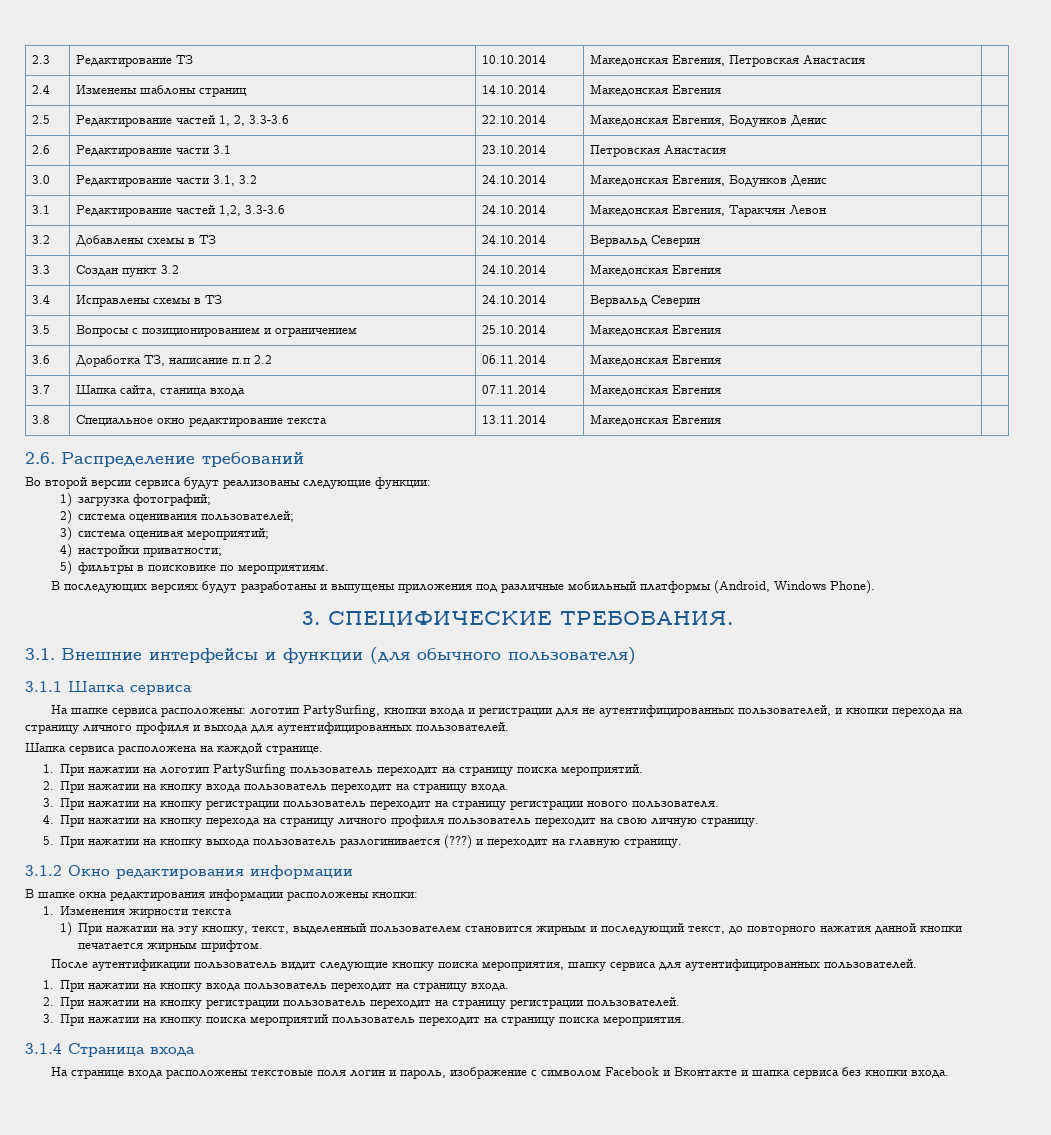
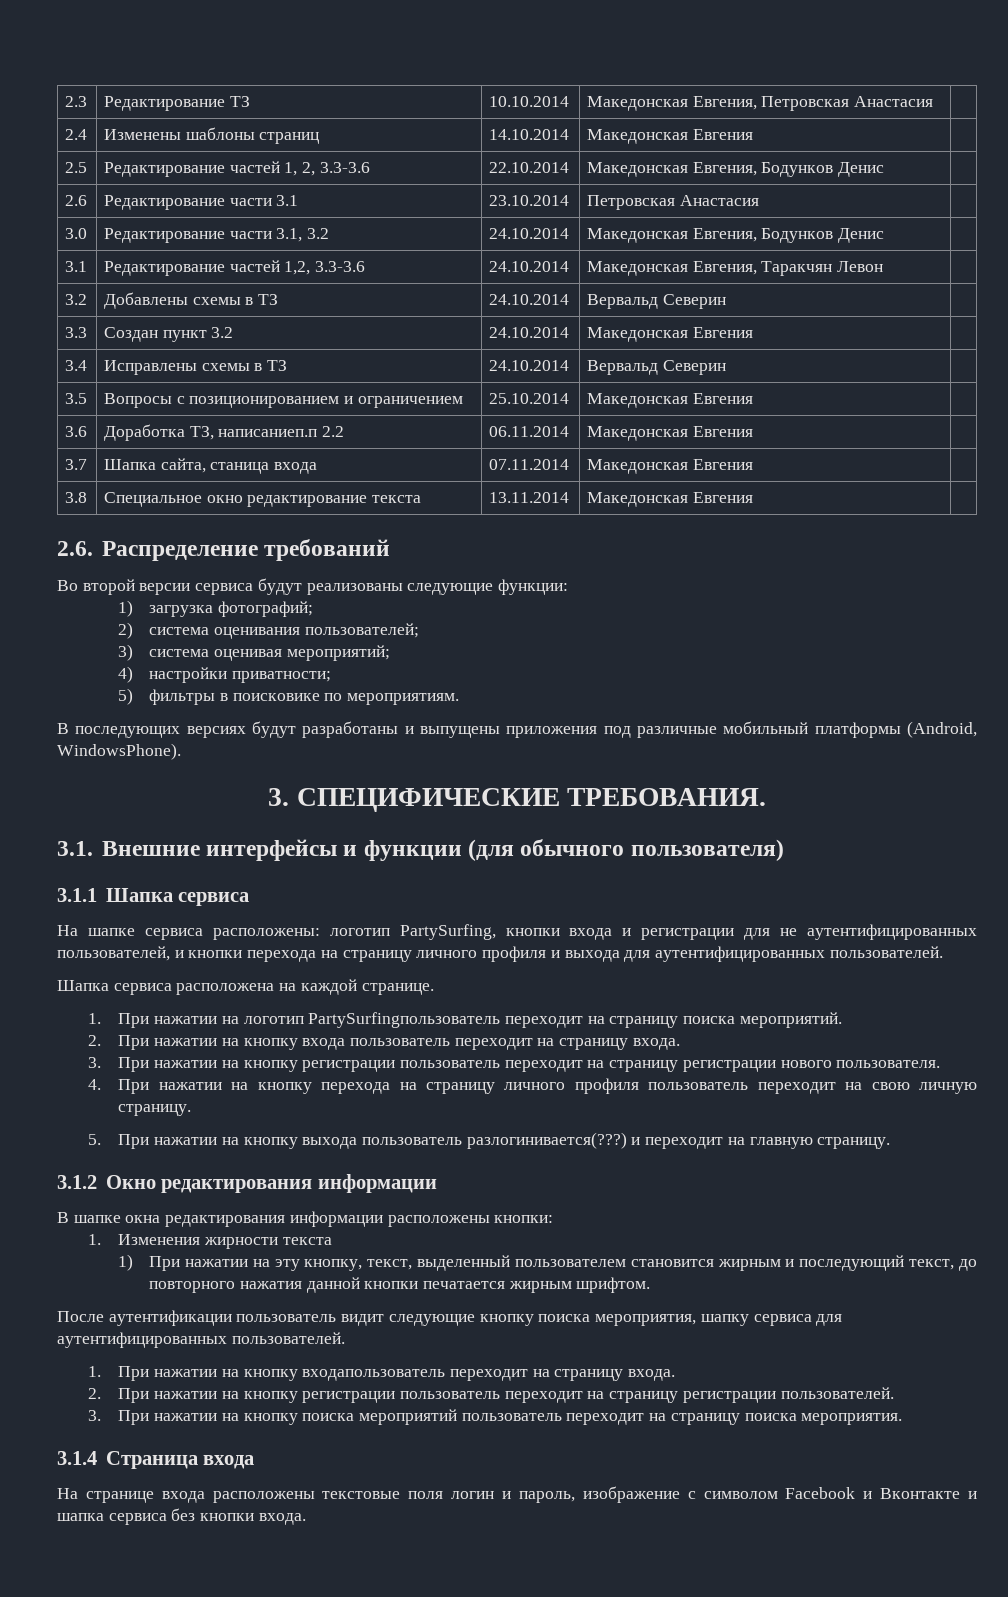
[168,358,250,364] написание п.п -> [218,429,318,437] написаниеп.п
[774,580,876,594] Windows Phone). -> [57,743,181,760] WindowsPhone).
[213,764,374,776] PartySurfing пользователь -> [308,1012,501,1028] PartySurfingпользователь
[340,835,473,849] разлогинивается (???) -> [466,1132,627,1149] разлогинивается(???)
[206,983,328,991] входа пользователь -> [302,1369,446,1381] входапользователь

